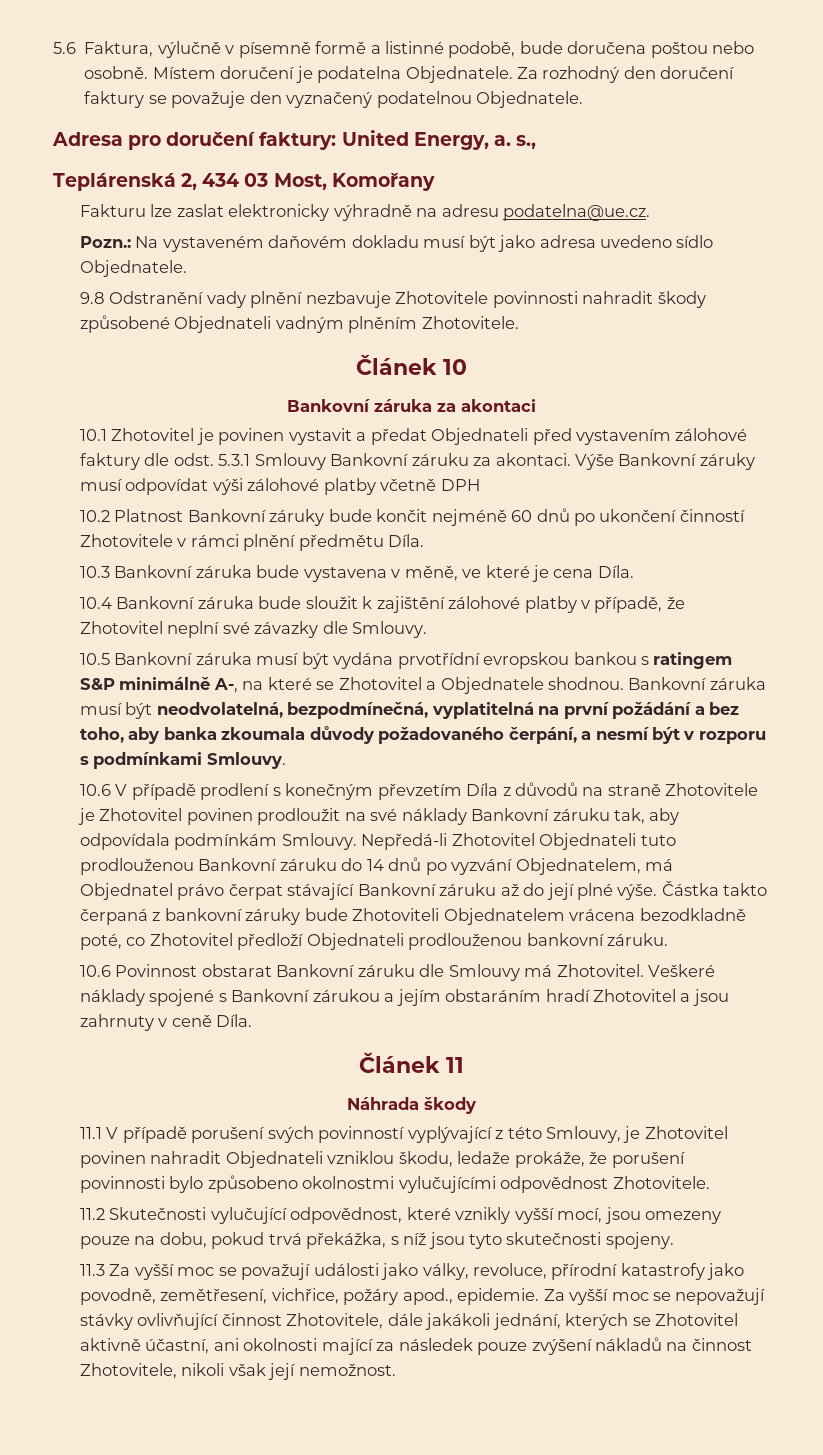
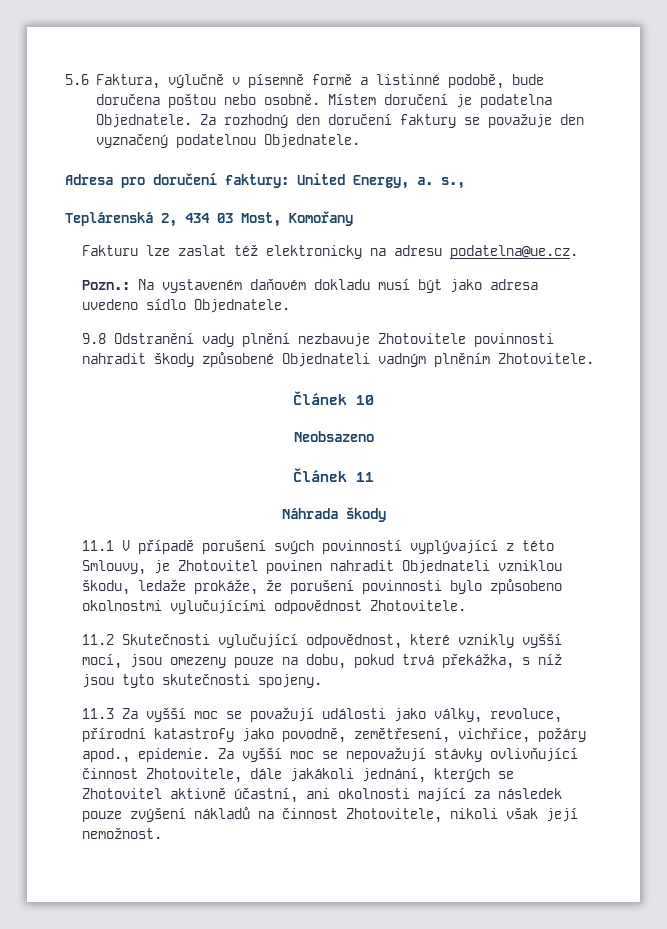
[228,204,412,221] elektronicky výhradně -> [234,244,363,259] též elektronicky
[287,399,536,412] [79,428,748,445] [79,453,755,470] [79,478,480,495] [79,508,745,526] [79,534,425,551] [79,565,634,582] [79,596,685,613] [79,621,428,638] [79,652,733,669] [79,677,766,694] [79,702,739,719] [79,726,766,744] [79,752,286,769] [79,782,759,800] [77,808,680,825] [79,833,676,850] [79,857,673,875] [79,881,768,900] [79,908,746,925] [79,933,669,950] [79,964,715,981] [79,989,729,1006] [79,1014,253,1031] Bankovní záruka za akontaci // 10.1 Zhotovitel je povinen vystavit a předat Objednateli před vystavením zálohové faktury dle odst. 5.3.1 Smlouvy Bankovní záruku za akontaci. Výše Bankovní záruky musí odpovídat výši zálohové platby včetně DPH // 10.2 Platnost Bankovní záruky bude končit nejméně 60 dnů po ukončení činností Zhotovitele v rámci plnění předmětu Díla. // 10.3 Bankovní záruka bude vystavena v měně, ve které je cena Díla. // 10.4 Bankovní záruka bude sloužit k zajištění zálohové platby v případě, že Zhotovitel neplní své závazky dle Smlouvy. // 10.5 Bankovní záruka musí být vydána prvotřídní evropskou bankou s ratingem S&P minimálně A-, na které se Zhotovitel a Objednatele shodnou. Bankovní záruka musí být neodvolatelná, bezpodmínečná, vyplatitelná na první požádání a bez toho, aby banka zkoumala důvody požadovaného čerpání, a nesmí být v rozporu s podmínkami Smlouvy. // 10.6 V případě prodlení s konečným převzetím Díla z důvodů na straně Zhotovitele je Zhotovitel povinen prodloužit na své náklady Bankovní záruku tak, aby odpovídala podmínkám Smlouvy. Nepředá-li Zhotovitel Objednateli tuto prodlouženou Bankovní záruku do 14 dnů po vyzvání Objednatelem, má Objednatel právo čerpat stávající Bankovní záruku až do její plné výše. Částka takto čerpaná z bankovní záruky bude Zhotoviteli Objednatelem vrácena bezodkladně poté, co Zhotovitel předloží Objednateli prodlouženou bankovní záruku. // 10.6 Povinnost obstarat Bankovní záruku dle Smlouvy má Zhotovitel. Veškeré náklady spojené s Bankovní zárukou a jejím obstaráním hradí Zhotovitel a jsou zahrnuty v ceně Díla. -> [293,431,374,442] Neobsazeno

